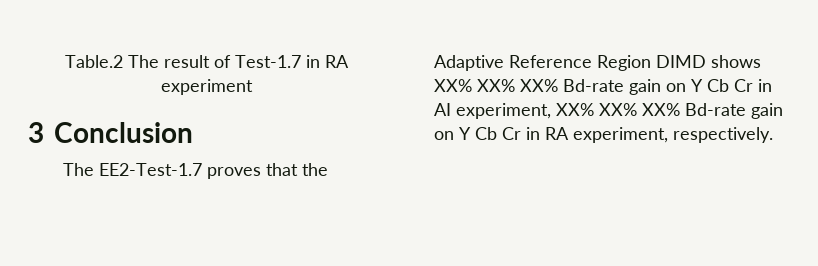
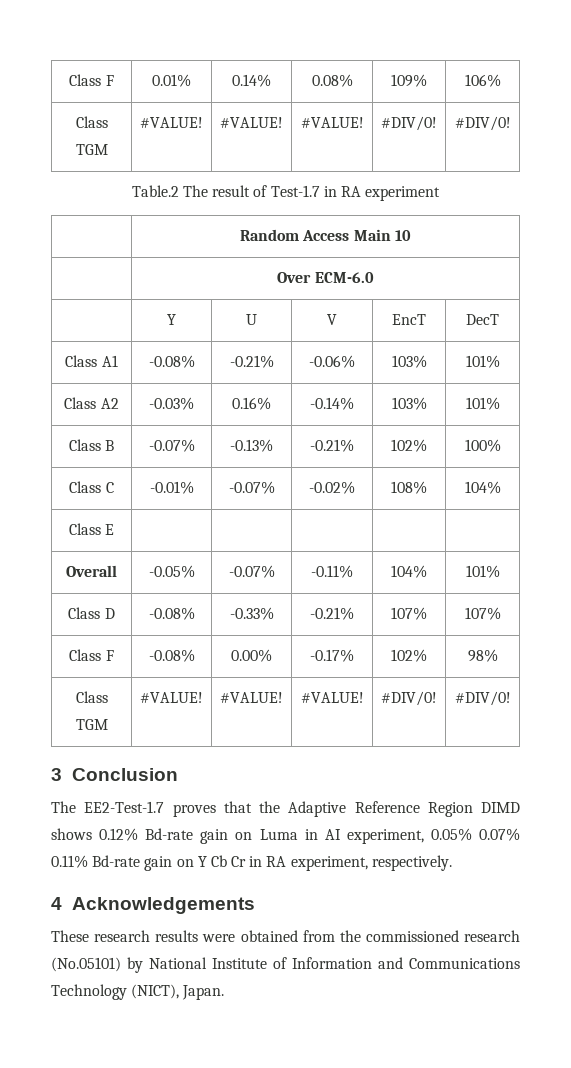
(64, 61) none -> [69,74,114,86] [152,74,191,87] [232,74,271,87] [311,74,353,87] [391,74,427,87] [464,74,501,87] [75,116,108,128] [75,144,108,155] [140,117,203,128] [220,117,283,128] [300,117,364,128] [381,116,437,131] [454,116,511,131] Class F | 0.01% | 0.14% | 0.08% | 109% | 106% // Class TGM | #VALUE! | #VALUE! | #VALUE! | #DIV/0! | #DIV/0! //
(253, 87) none -> [240,229,411,241] [277,272,374,283] [167,314,176,325] [246,314,257,325] [327,314,337,325] [392,314,426,325] [466,314,499,325] [65,355,118,367] [148,355,195,368] [229,355,274,368] [309,355,355,368] [391,355,427,368] [465,355,500,368] [64,397,119,409] [149,397,194,410] [232,397,271,410] [310,397,354,410] [391,397,427,410] [465,397,500,410] [68,439,115,451] [148,439,195,452] [230,439,273,452] [310,439,354,452] [391,439,427,452] [464,439,501,452] [69,481,114,493] [149,481,194,494] [228,481,275,494] [309,481,355,494] [391,481,427,494] [464,481,501,494] [68,523,115,535] [66,565,117,577] [148,565,195,578] [228,565,275,578] [311,565,353,578] [391,565,427,578] [465,565,500,578] [68,607,115,619] [148,607,195,620] [229,607,274,620] [310,607,354,620] [391,607,427,620] [464,607,501,620] [69,649,114,661] [148,649,195,662] [231,649,272,662] [310,649,354,662] [391,649,427,662] [467,649,498,662] [75,691,108,703] [75,719,108,730] [140,692,203,703] [220,692,283,703] [300,692,364,703] [381,691,437,706] [454,691,511,706] // | Random Access Main 10 // | Over ECM-6.0 // | Y | U | V | EncT | DecT // Class A1 | -0.08% | -0.21% | -0.06% | 103% | 101% // Class A2 | -0.03% | 0.16% | -0.14% | 103% | 101% // Class B | -0.07% | -0.13% | -0.21% | 102% | 100% // Class C | -0.01% | -0.07% | -0.02% | 108% | 104% // Class E | | | | | // Overall | -0.05% | -0.07% | -0.11% | 104% | 101% // Class D | -0.08% | -0.33% | -0.21% | 107% | 107% // Class F | -0.08% | 0.00% | -0.17% | 102% | 98% // Class TGM | #VALUE! | #VALUE! | #VALUE! | #DIV/0! | #DIV/0!
[434,79,772,95] [434,103,680,119] XX% XX% XX% Bd-rate gain on Y Cb Cr in AI experiment, XX% XX% XX% -> [99,828,520,844] [51,855,88,868] 0.12% Bd-rate gain on Luma in AI experiment, 0.05% 0.07% 0.11%
(773, 135) none -> [51,897,255,914] [51,930,520,942] [51,957,520,973] [51,984,225,1000] // 4 Acknowledgements // These research results were obtained from the commissioned research (No.05101) by National Institute of Information and Communications Technology (NICT), Japan.

